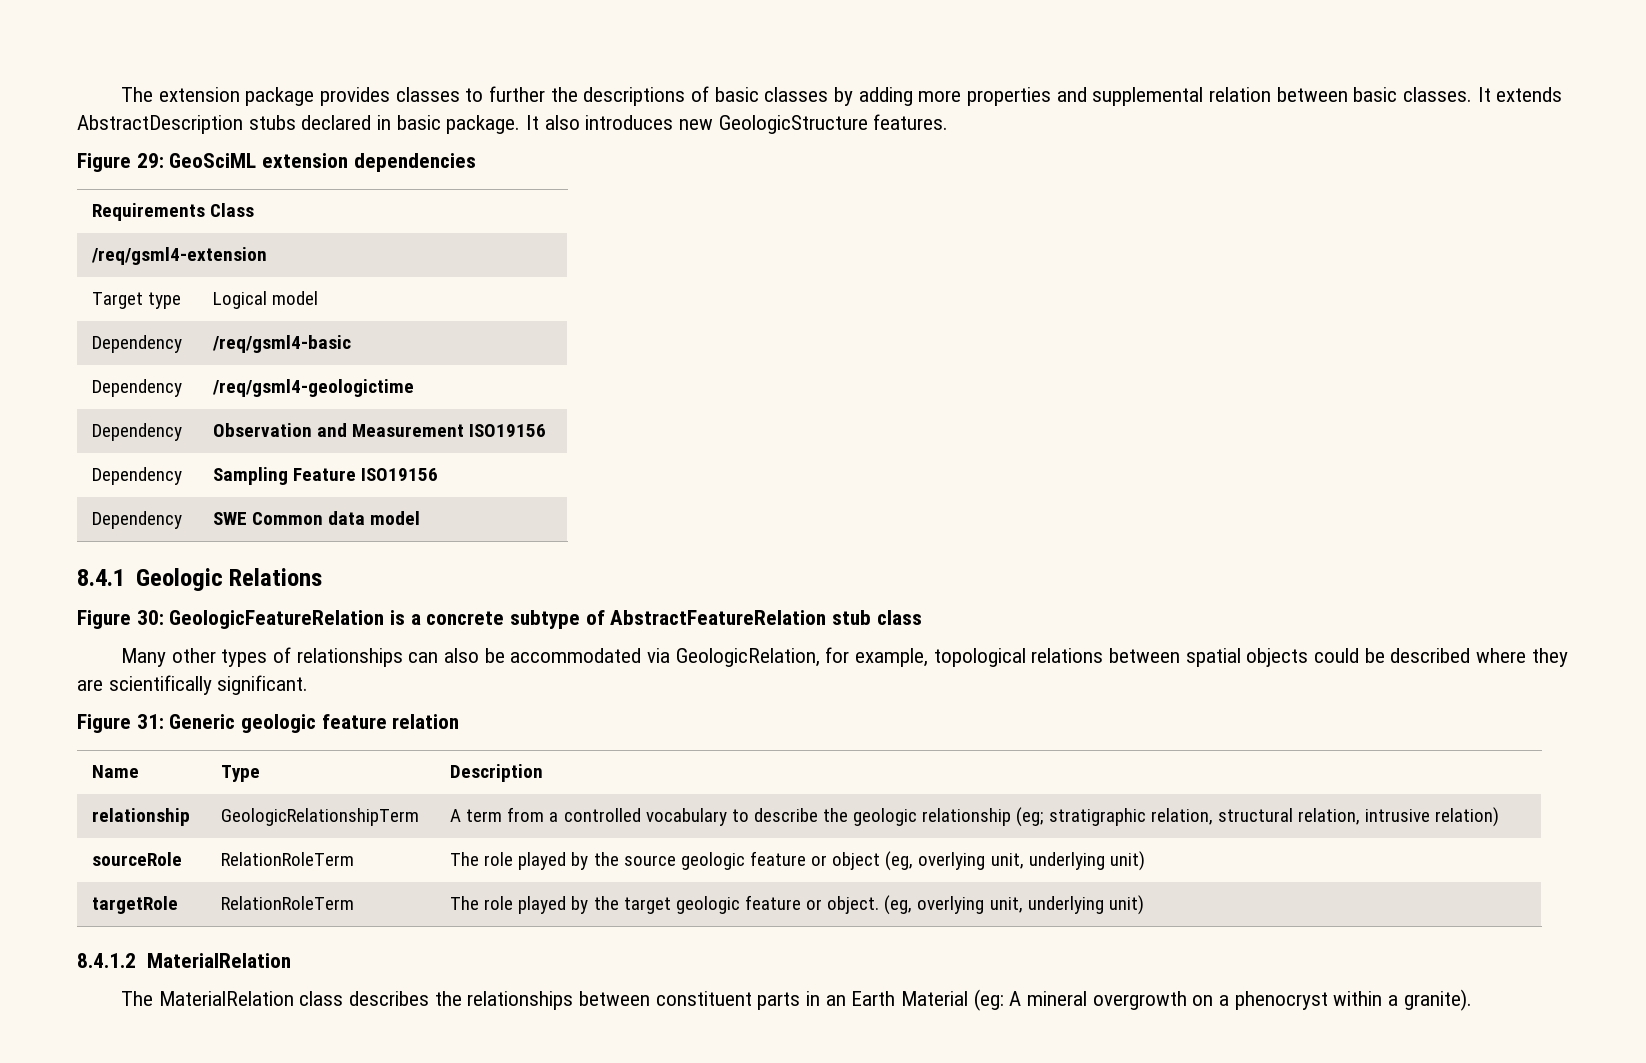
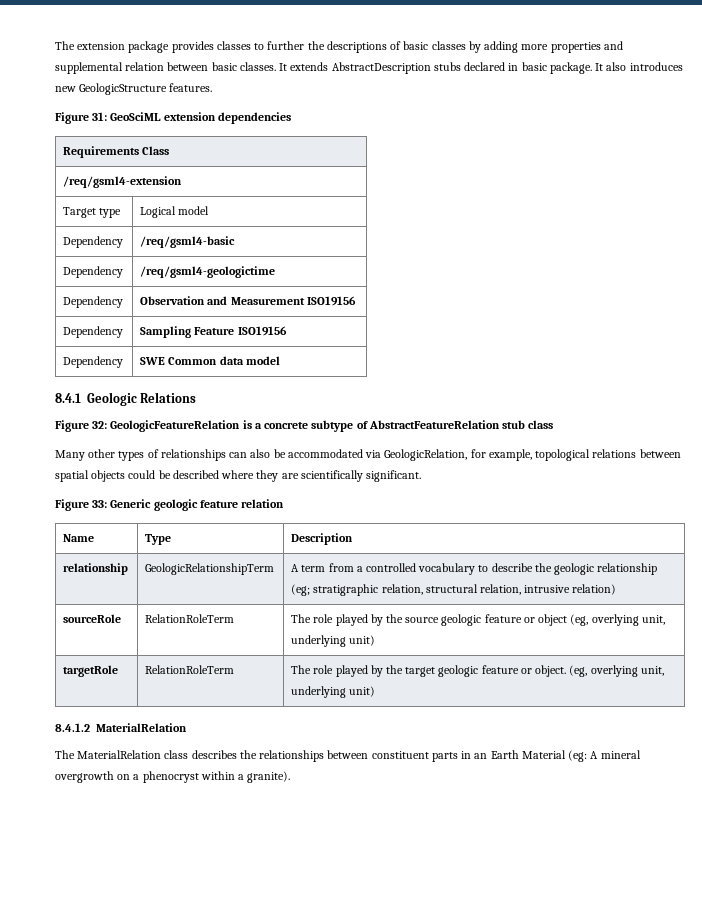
[136,153,164,168] 29: -> [92,112,108,121] 31:
[136,610,164,625] 30: -> [92,421,108,429] 32:
[136,714,164,729] 31: -> [92,500,108,508] 33:

